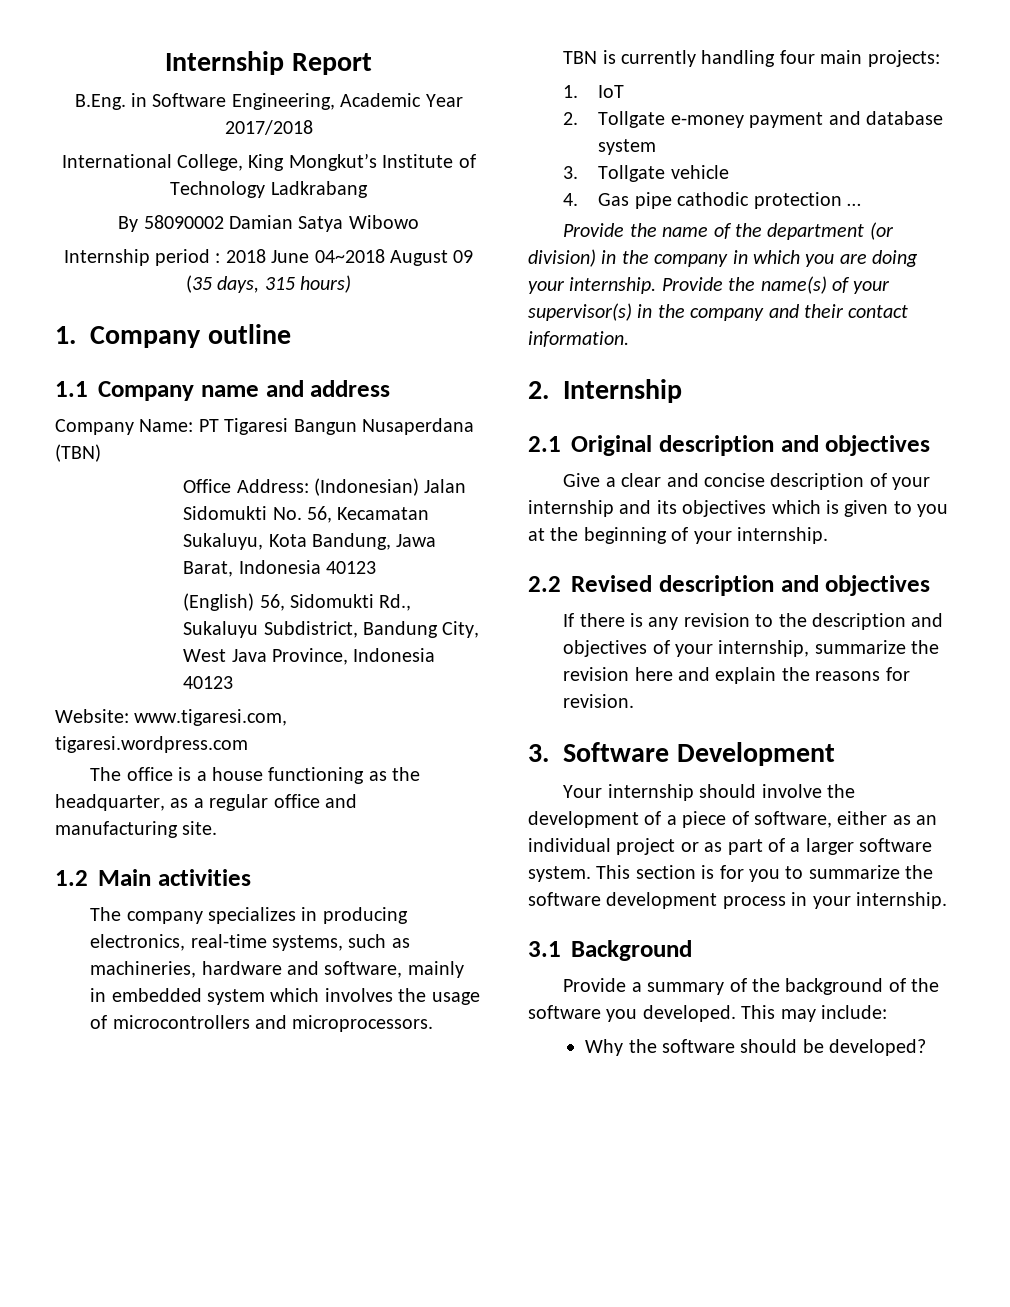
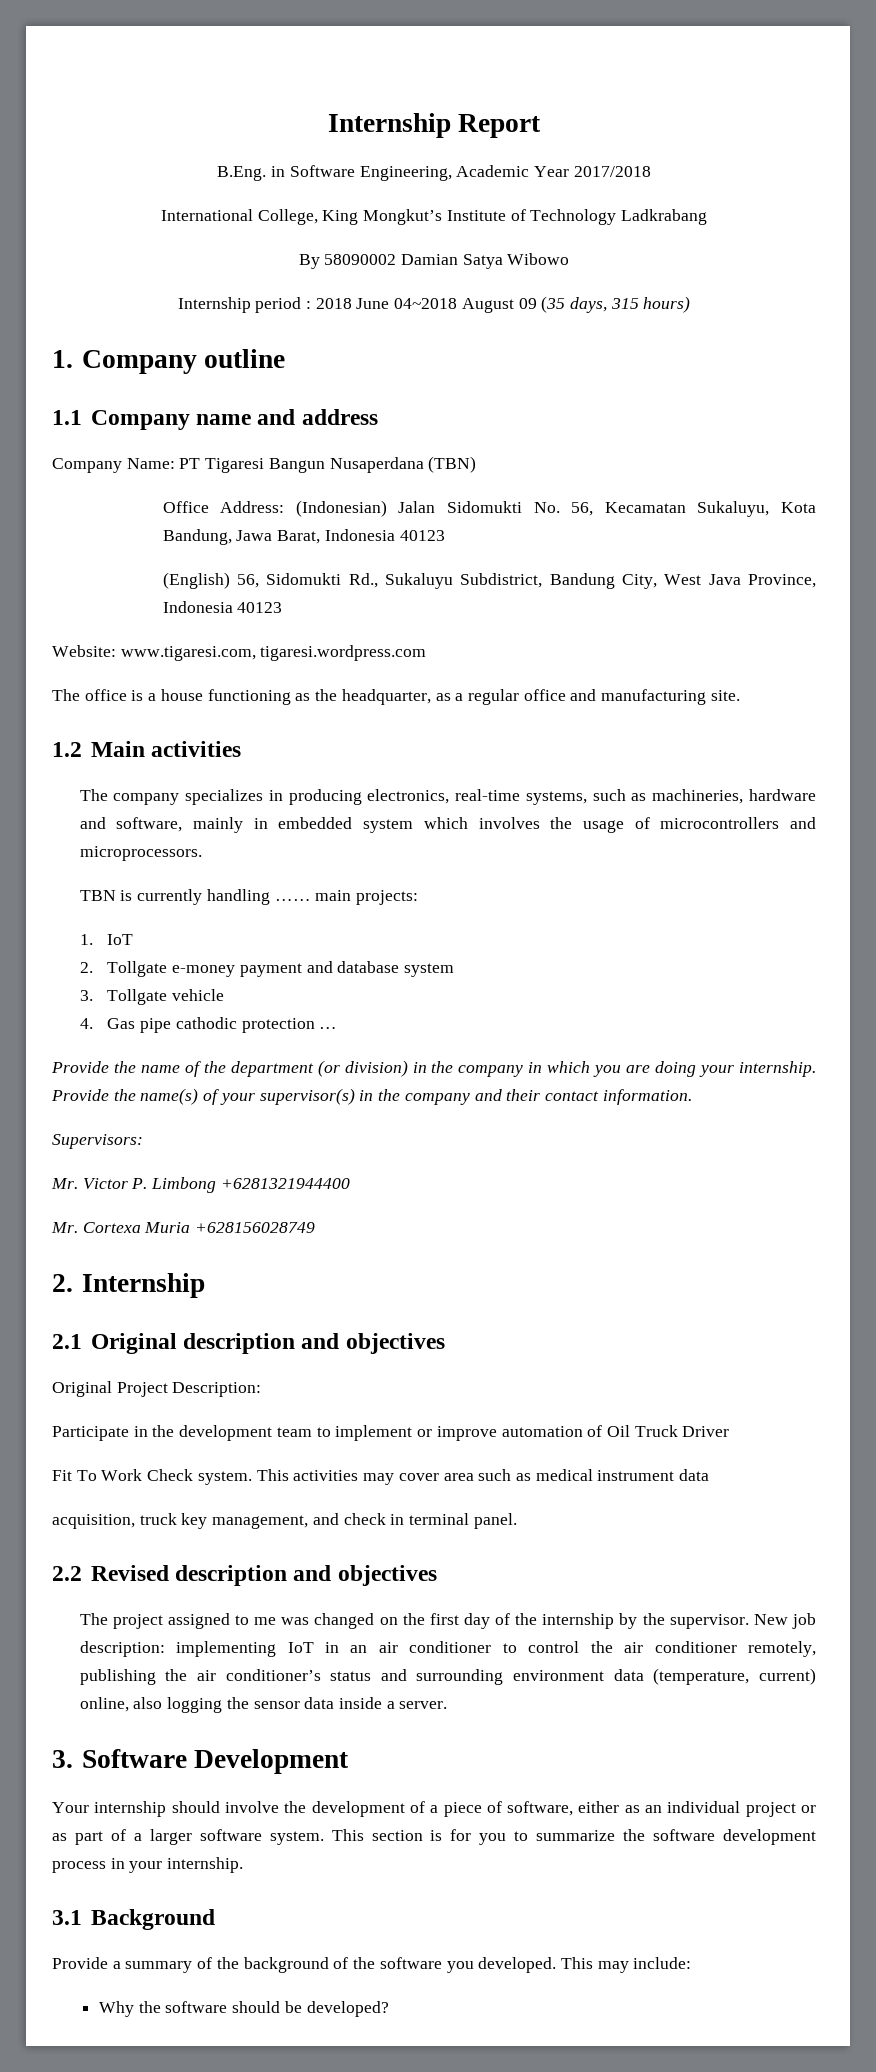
[779,50,815,64] four -> [274,899,311,901] ……
(629, 339) none -> [52,1134,143,1149] [51,1177,350,1193] [51,1222,316,1233] // Supervisors: // Mr. Victor P. Limbong +6281321944400 // Mr. Cortexa Muria +628156028749
[563,473,931,490] [528,500,949,517] [528,527,828,544] Give a clear and concise description of your internship and its objectives which is given to you at the beginning of your internship. -> [52,1381,262,1397] [52,1425,730,1441] [52,1469,710,1485] [52,1513,517,1529] Original Project Description: // Participate in the development team to implement or improve automation of Oil Truck Driver // Fit To Work Check system. This activities may cover area such as medical instrument data // acquisition, truck key management, and check in terminal panel.
[563,613,944,630] [563,640,940,657] [563,667,910,684] [563,694,635,708] If there is any revision to the description and objectives of your internship, summarize the revision here and explain the reasons for revision. -> [79,1613,817,1629] [79,1641,816,1657] [79,1668,817,1685] [79,1697,448,1713] The project assigned to me was changed on the first day of the internship by the supervisor. New job description: implementing IoT in an air conditioner to control the air conditioner remotely, publishing the air conditioner’s status and surrounding environment data (temperature, current) online, also logging the sensor data inside a server.

